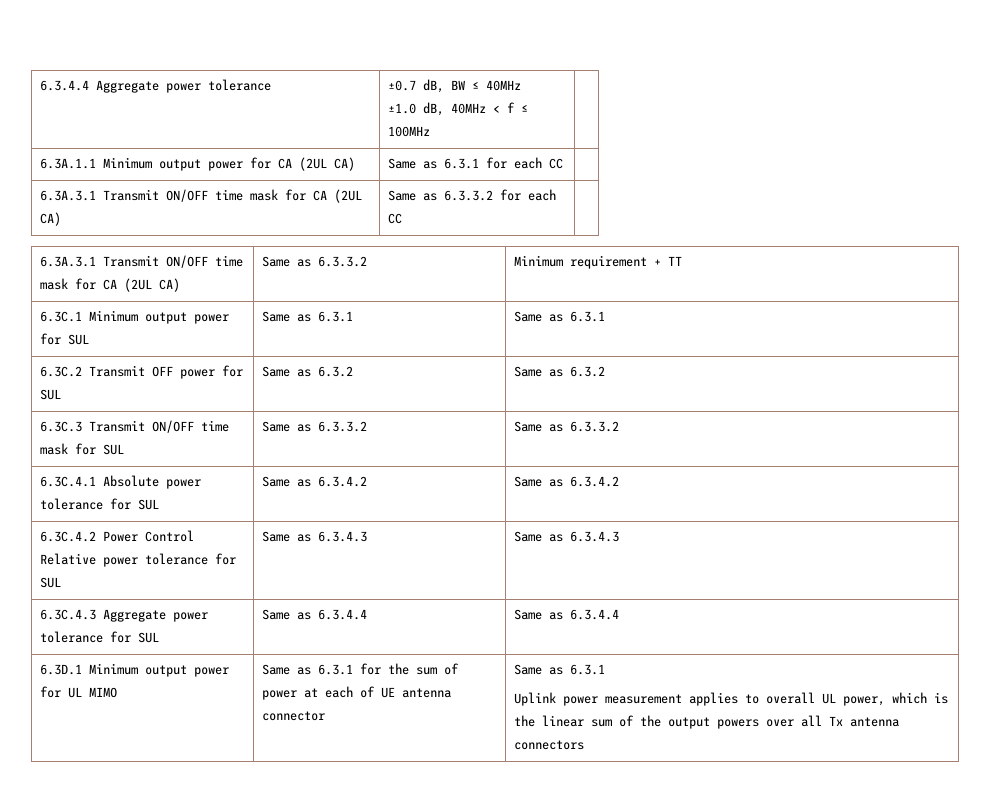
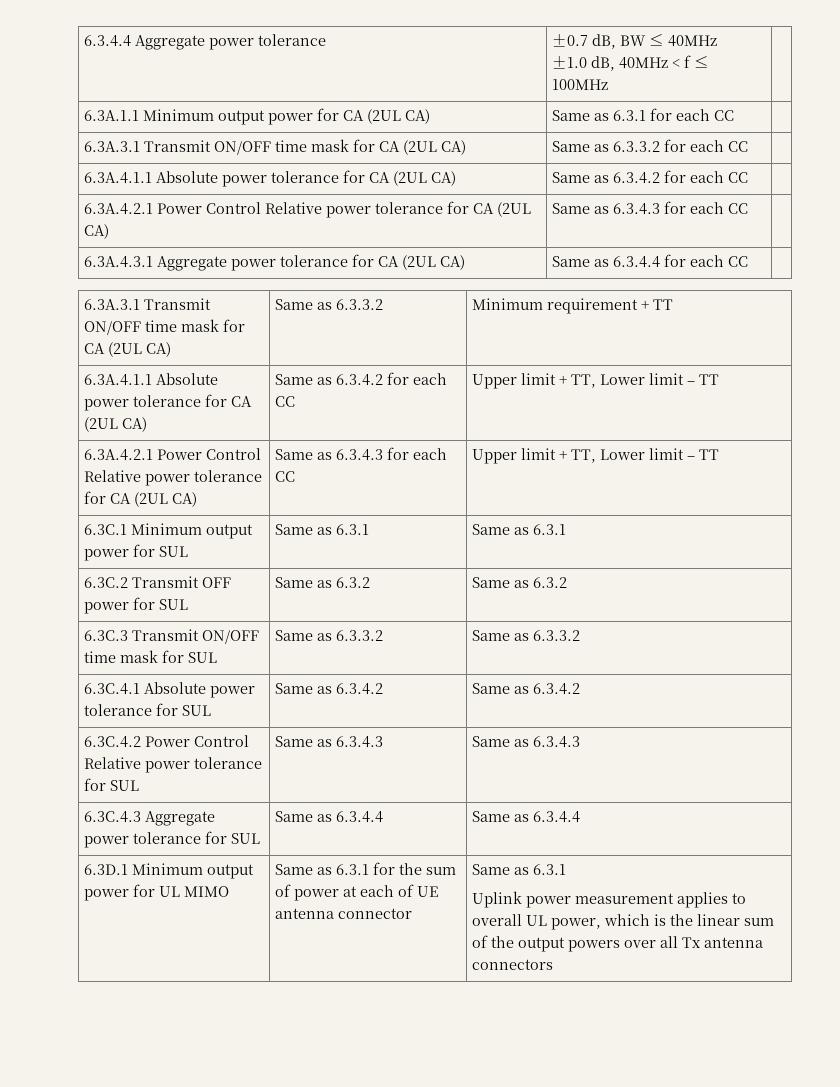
(402, 218) none -> [84,170,457,187] [552,170,749,184] [84,201,532,218] [84,224,110,239] [552,201,749,215] [84,254,466,271] [552,254,749,268] // 6.3A.4.1.1 Absolute power tolerance for CA (2UL CA) | Same as 6.3.4.2 for each CC | // 6.3A.4.2.1 Power Control Relative power tolerance for CA (2UL CA) | Same as 6.3.4.3 for each CC | // 6.3A.4.3.1 Aggregate power tolerance for CA (2UL CA) | Same as 6.3.4.4 for each CC |
(682, 261) none -> [84,373,219,386] [84,394,253,411] [84,417,148,432] [275,372,448,386] [275,396,296,407] [472,373,720,389] [84,448,262,461] [84,470,263,486] [84,491,198,507] [275,447,448,461] [275,471,296,482] [472,448,720,464] // 6.3A.4.1.1 Absolute power tolerance for CA (2UL CA) | Same as 6.3.4.2 for each CC | Upper limit + TT, Lower limit – TT // 6.3A.4.2.1 Power Control Relative power tolerance for CA (2UL CA) | Same as 6.3.4.3 for each CC | Upper limit + TT, Lower limit – TT

